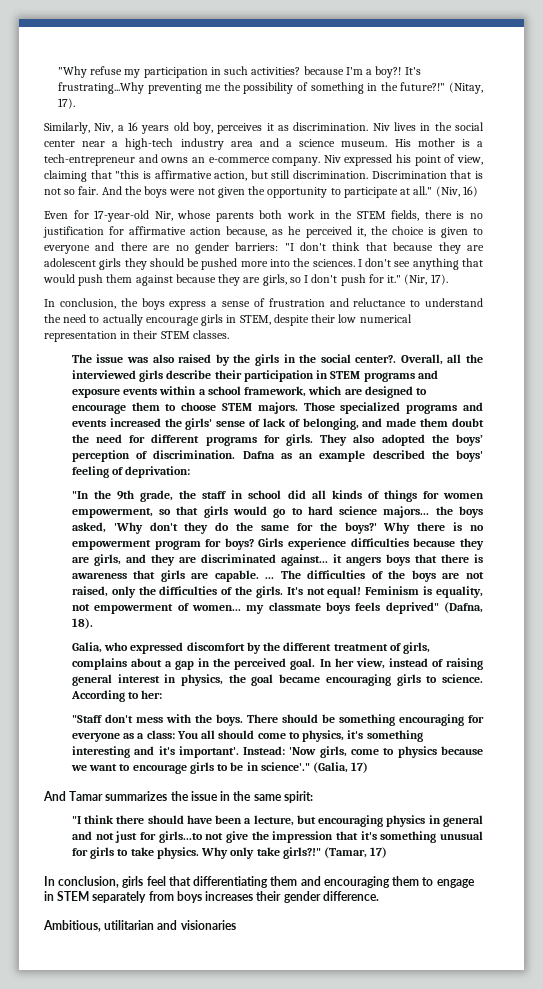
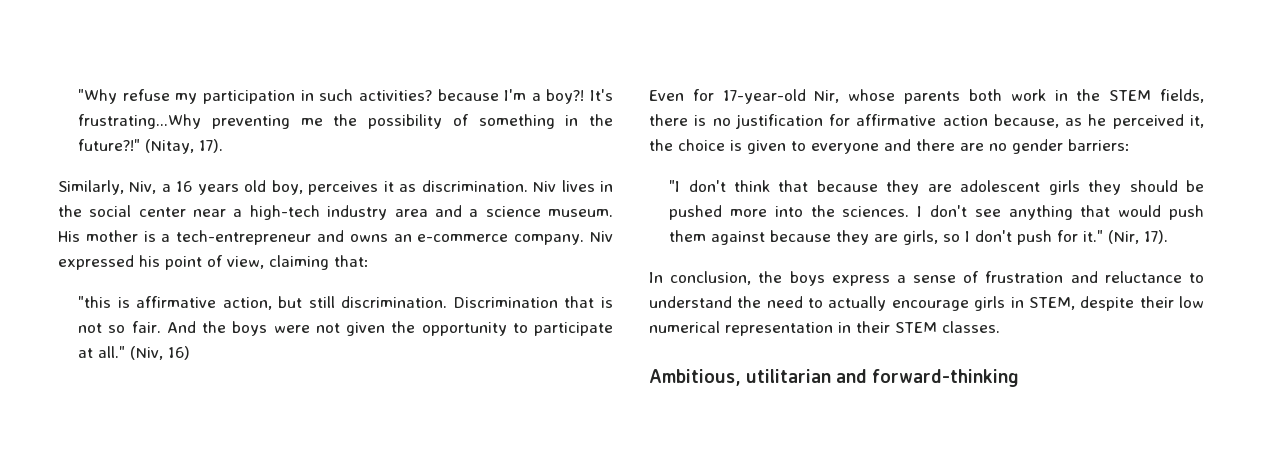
[90,170,112,179] that -> [334,255,369,267] that: //
(279, 246) none -> (1130, 145) //
[71,354,483,366] [71,370,438,382] [71,386,428,398] [71,402,483,414] [71,418,484,430] [71,434,483,446] [71,450,483,462] [71,466,191,478] [71,490,484,502] [71,506,483,518] [71,522,484,534] [71,538,484,550] [71,554,483,566] [71,570,484,582] [71,586,483,598] [71,602,483,614] [71,618,93,629] [71,642,431,654] [71,658,483,670] [71,674,483,686] [70,690,163,702] [71,714,484,726] [71,730,423,742] [71,746,483,758] [70,762,369,774] [43,791,313,803] [71,815,483,827] [71,831,484,843] [71,847,388,859] [44,876,475,888] [44,891,379,903] // The issue was also raised by the girls in the social center?. Overall, all the interviewed girls describe their participation in STEM programs and exposure events within a school framework, which are designed to encourage them to choose STEM majors. Those specialized programs and events increased the girls' sense of lack of belonging, and made them doubt the need for different programs for girls. They also adopted the boys’ perception of discrimination. Dafna as an example described the boys' feeling of deprivation: // "In the 9th grade, the staff in school did all kinds of things for women empowerment, so that girls would go to hard science majors... the boys asked, 'Why don't they do the same for the boys?' Why there is no empowerment program for boys? Girls experience difficulties because they are girls, and they are discriminated against... it angers boys that there is awareness that girls are capable. ... The difficulties of the boys are not raised, only the difficulties of the girls. It's not equal! Feminism is equality, not empowerment of women... my classmate boys feels deprived" (Dafna, 18). // Galia, who expressed discomfort by the different treatment of girls, complains about a gap in the perceived goal. In her view, instead of raising general interest in physics, the goal became encouraging girls to science. According to her: // "Staff don't mess with the boys. There should be something encouraging for everyone as a class: You all should come to physics, it's something interesting and it's important'. Instead: 'Now girls, come to physics because we want to encourage girls to be in science'." (Galia, 17) // And Tamar summarizes the issue in the same spirit: // "I think there should have been a lecture, but encouraging physics in general and not just for girls...to not give the impression that it's something unusual for girls to take physics. Why only take girls?!" (Tamar, 17) // In conclusion, girls feel that differentiating them and encouraging them to engage in STEM separately from boys increases their gender difference. -> (1000, 327) none
[180,920,236,930] visionaries -> [872,369,1020,387] forward-thinking

